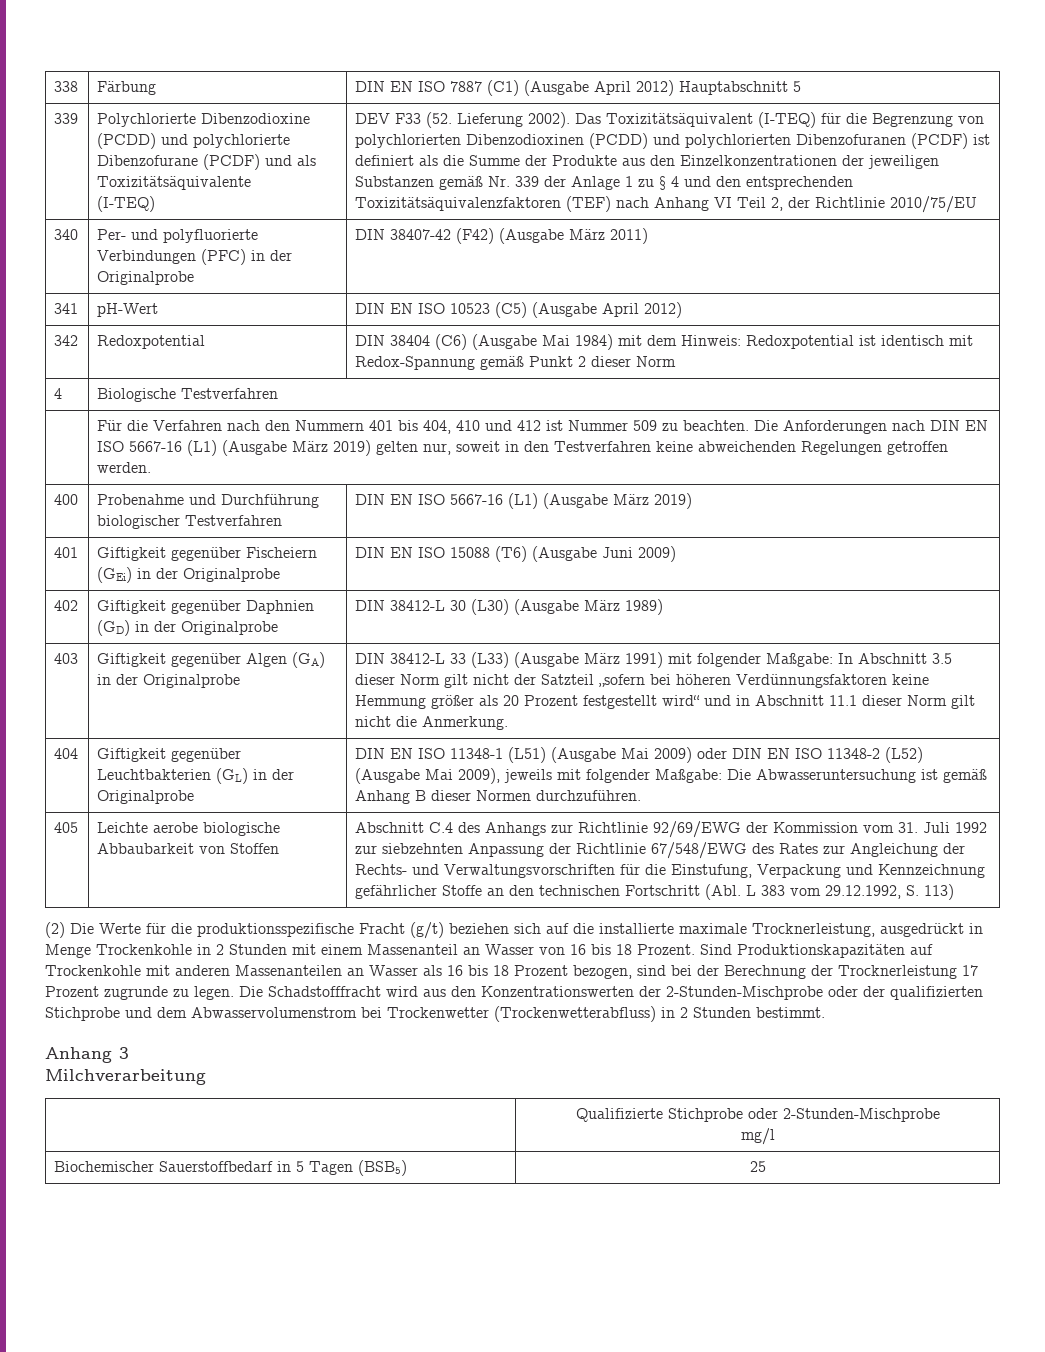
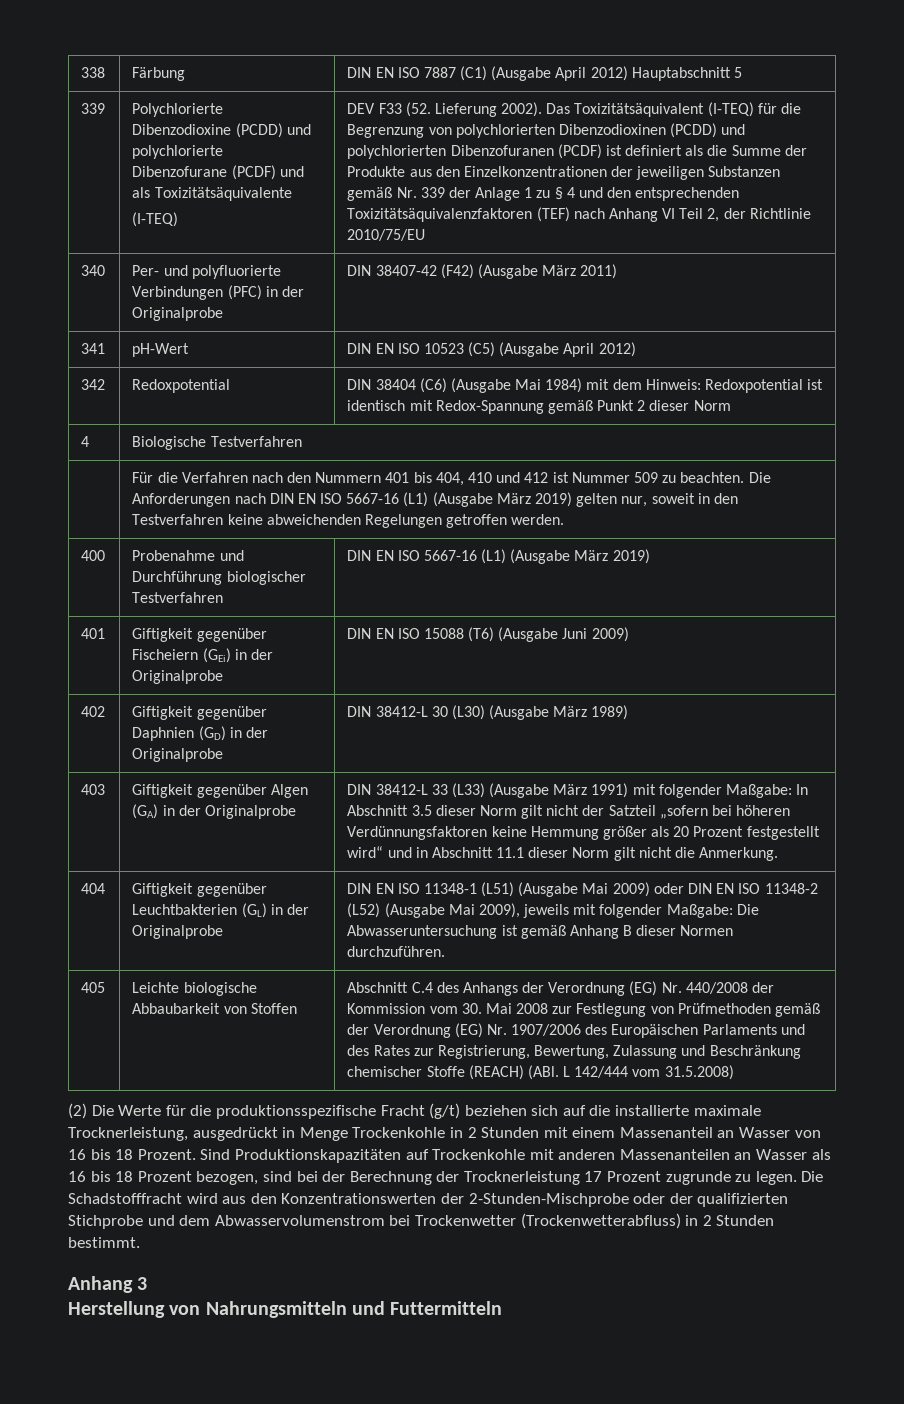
[153,822,199,833] aerobe -> (180, 987) none
[551,821,988,838] [355,842,966,859] [355,864,986,878] [355,884,955,900] zur Richtlinie 92/69/EWG der Kommission vom 31. Juli 1992 zur siebzehnten Anpassung der Richtlinie 67/548/EWG des Rates zur Angleichung der Rechts- und Verwaltungsvorschriften für die Einstufung, Verpackung und Kennzeichnung gefährlicher Stoffe an den technischen Fortschritt (Abl. L 383 vom 29.12.1992, S. 113) -> [522,981,775,996] [347,1003,821,1017] [347,1023,805,1038] [347,1045,801,1059] [347,1065,734,1080] der Verordnung (EG) Nr. 440/2008 der Kommission vom 30. Mai 2008 zur Festlegung von Prüfmethoden gemäß der Verordnung (EG) Nr. 1907/2006 des Europäischen Parlaments und des Rates zur Registrierung, Bewertung, Zulassung und Beschränkung chemischer Stoffe (REACH) (ABl. L 142/444 vom 31.5.2008)
[45,1069,206,1085] [575,1108,940,1122] [740,1128,775,1145] [54,1160,408,1176] [749,1161,766,1172] Milchverarbeitung // | Qualifizierte Stichprobe oder 2-Stunden-Mischprobe // mg/l // Biochemischer Sauerstoffbedarf in 5 Tagen (BSB5) | 25 -> [68,1301,503,1318] Herstellung von Nahrungsmitteln und Futtermitteln

